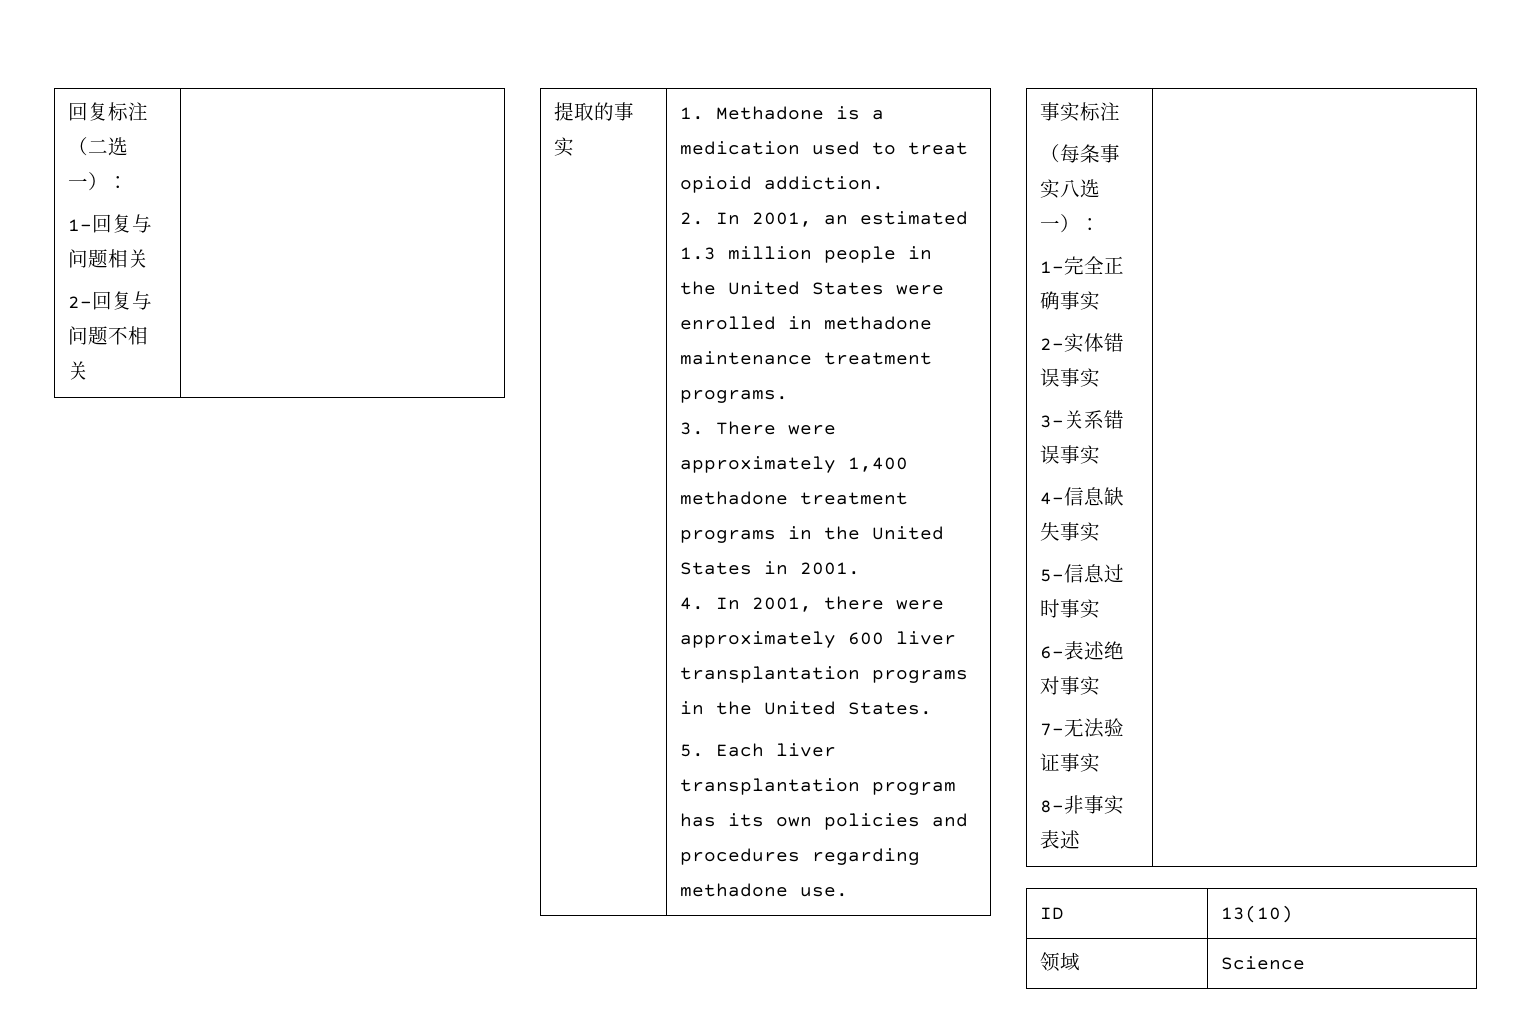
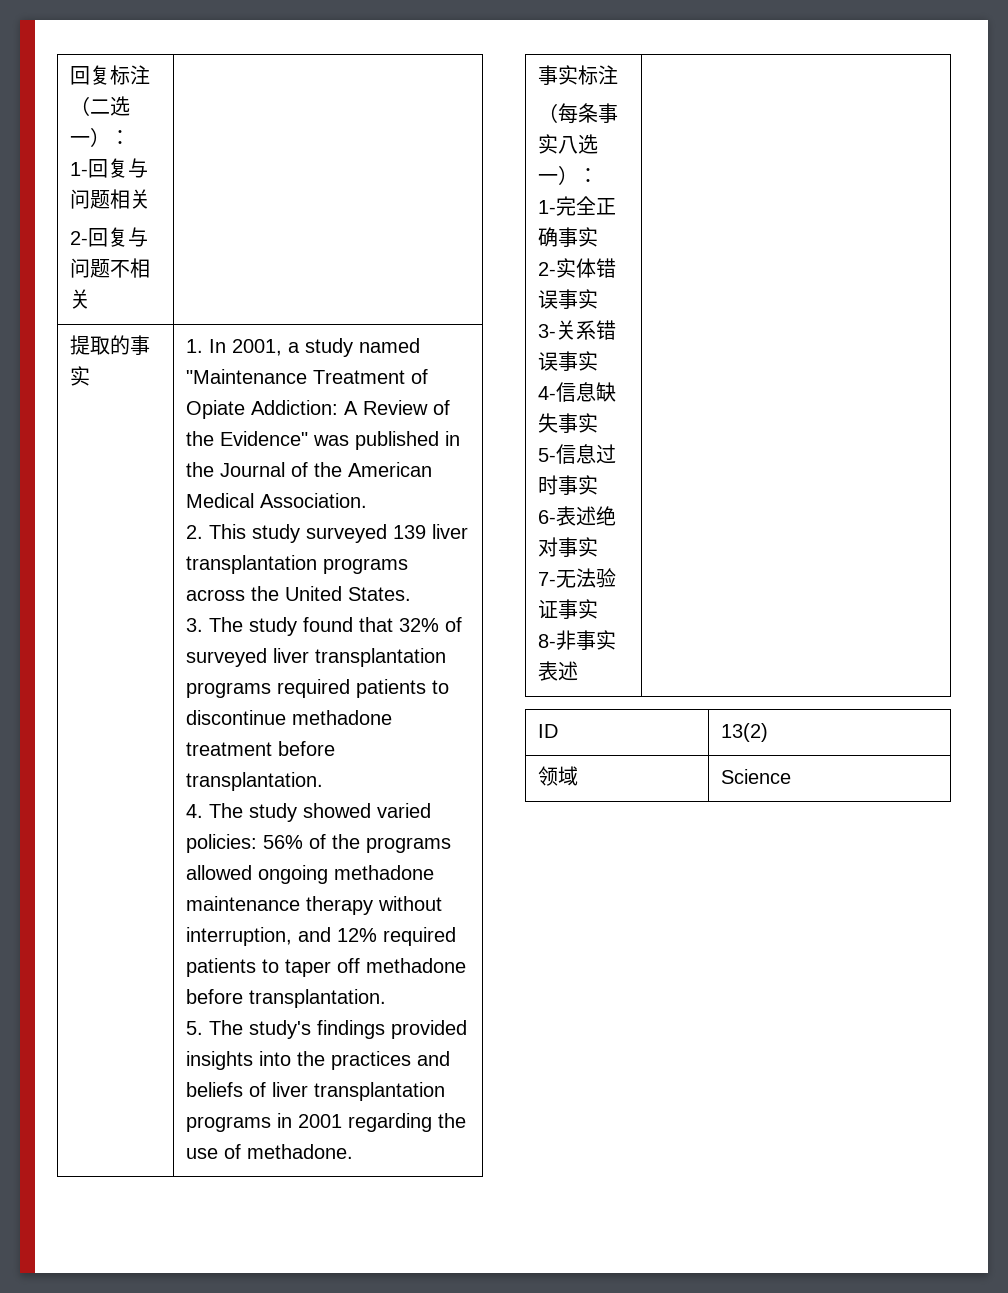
[716,106,885,120] [680,141,969,155] [680,176,885,193] [680,211,969,227] [680,246,933,263] [680,281,945,295] [680,316,933,330] [680,351,933,365] [680,390,789,403] [680,421,837,435] [680,456,909,473] [680,491,909,505] [680,526,945,543] [680,561,861,575] [680,596,945,612] [680,631,957,648] [680,666,969,683] [680,701,933,715] [680,743,837,757] [680,778,957,795] [680,813,969,830] [680,848,921,865] [680,883,849,897] Methadone is a medication used to treat opioid addiction. // 2. In 2001, an estimated 1.3 million people in the United States were enrolled in methadone maintenance treatment programs. // 3. There were approximately 1,400 methadone treatment programs in the United States in 2001. // 4. In 2001, there were approximately 600 liver transplantation programs in the United States. // 5. Each liver transplantation program has its own policies and procedures regarding methadone use. -> [208,338,420,357] [185,369,428,384] [185,400,450,419] [185,431,460,450] [185,462,432,477] [185,493,367,508] [185,524,468,543] [185,555,408,574] [185,586,411,601] [185,617,462,636] [185,648,446,667] [185,679,449,698] [185,710,392,725] [185,741,335,756] [185,772,323,791] [185,803,431,822] [185,834,451,853] [185,865,434,884] [185,896,442,915] [185,927,456,946] [185,958,466,977] [185,989,386,1008] [185,1020,467,1039] [185,1051,450,1070] [185,1082,445,1101] [185,1113,466,1132] [185,1144,353,1159] In 2001, a study named "Maintenance Treatment of Opiate Addiction: A Review of the Evidence" was published in the Journal of the American Medical Association. // 2. This study surveyed 139 liver transplantation programs across the United States. // 3. The study found that 32% of surveyed liver transplantation programs required patients to discontinue methadone treatment before transplantation. // 4. The study showed varied policies: 56% of the programs allowed ongoing methadone maintenance therapy without interruption, and 12% required patients to taper off methadone before transplantation. // 5. The study's findings provided insights into the practices and beliefs of liver transplantation programs in 2001 regarding the use of methadone.
[1221,905,1294,923] 13(10) -> [720,723,768,742] 13(2)

